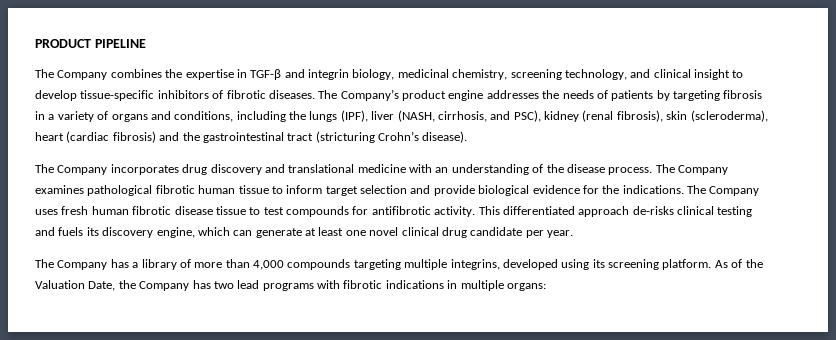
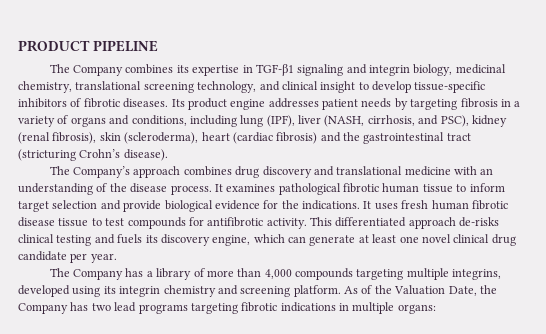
[165,69,183,78] the -> [176,65,189,73] its
[250,69,282,80] TGF-β -> [255,64,344,76] TGF-β1 signaling
(508, 74) none -> [75,81,142,90] translational
[318,89,399,101] The Company’s -> [171,99,185,107] Its
[542,90,654,101] the needs of patients -> [322,98,392,110] patient needs
[289,111,338,122] the lungs -> [240,115,264,127] lung
[57,164,179,175] Company incorporates -> [73,166,232,178] Company’s approach combines
[655,164,728,175] The Company -> [214,184,223,192] It
[687,185,760,196] The Company -> [363,201,372,209] It
(605, 263) none -> [119,285,238,297] integrin chemistry and
[317,280,340,289] with -> [190,303,238,314] targeting

